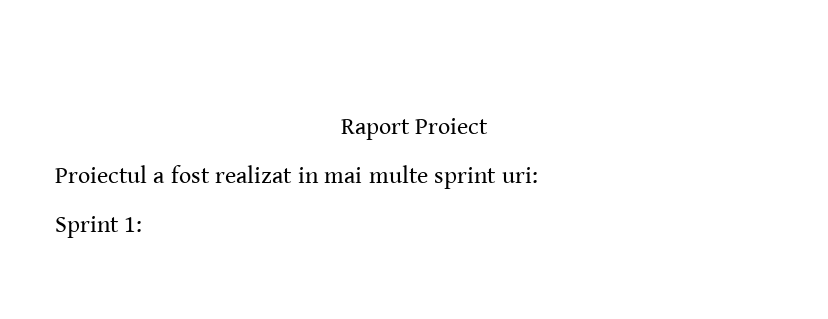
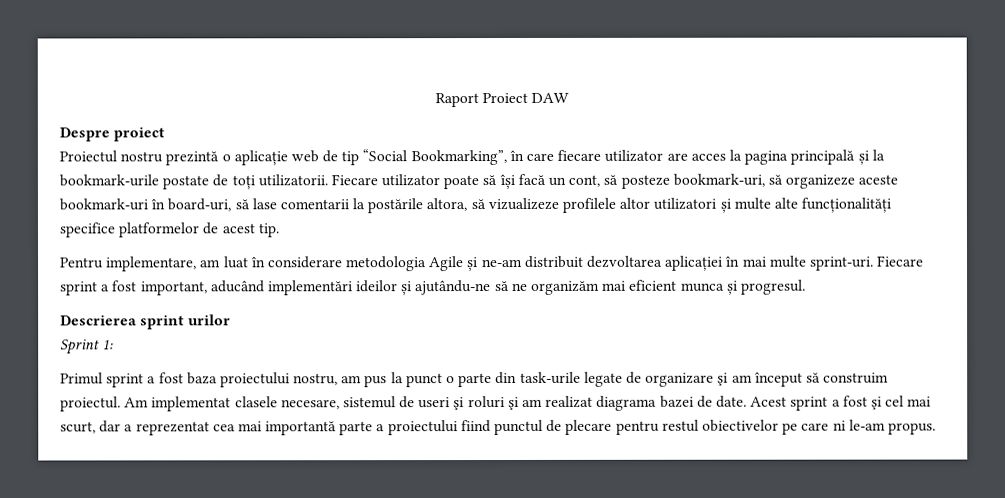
[55,165,538,189] [55,216,143,238] // Proiectul a fost realizat in mai multe sprint uri: // Sprint 1: -> [531,92,570,103] [59,127,166,142] [59,149,885,166] [59,173,899,190] [59,197,892,214] [59,222,279,238] [60,255,925,272] [60,279,806,296] [60,314,232,330] [60,339,115,355] [60,371,890,388] [60,395,932,412] [60,419,936,436] DAW // Despre proiect // Proiectul nostru prezintă o aplicație web de tip “Social Bookmarking”, în care fiecare utilizator are acces la pagina principală și la bookmark-urile postate de toți utilizatorii. Fiecare utilizator poate să își facă un cont, să posteze bookmark-uri, să organizeze aceste bookmark-uri în board-uri, să lase comentarii la postările altora, să vizualizeze profilele altor utilizatori și multe alte funcționalități specifice platformelor de acest tip. // Pentru implementare, am luat în considerare metodologia Agile și ne-am distribuit dezvoltarea aplicației în mai multe sprint-uri. Fiecare sprint a fost important, aducând implementări ideilor și ajutându-ne să ne organizăm mai eficient munca și progresul. // Descrierea sprint urilor // Sprint 1: // Primul sprint a fost baza proiectului nostru, am pus la punct o parte din task-urile legate de organizare şi am început să construim proiectul. Am implementat clasele necesare, sistemul de useri şi roluri şi am realizat diagrama bazei de date. Acest sprint a fost şi cel mai scurt, dar a reprezentat cea mai importantă parte a proiectului fiind punctul de plecare pentru restul obiectivelor pe care ni le-am propus.

